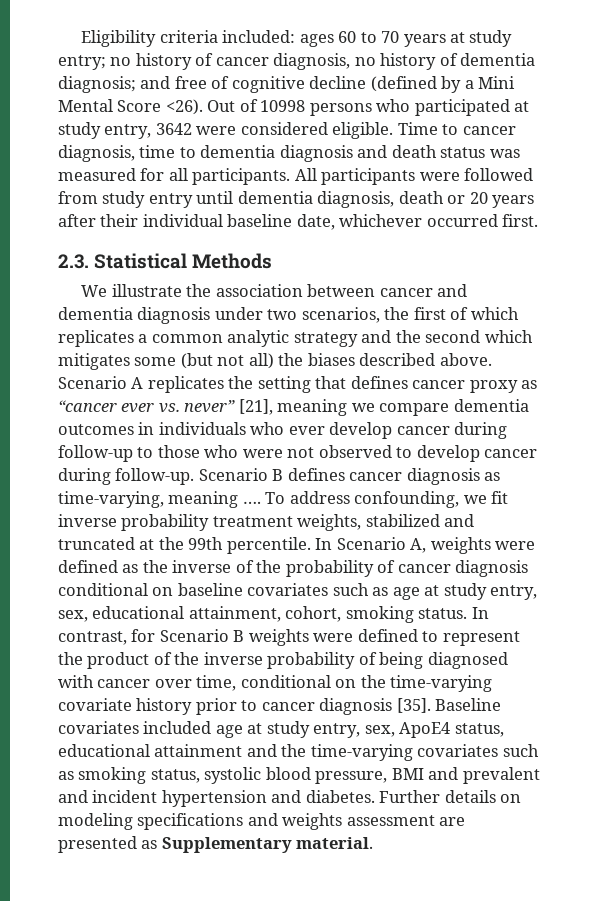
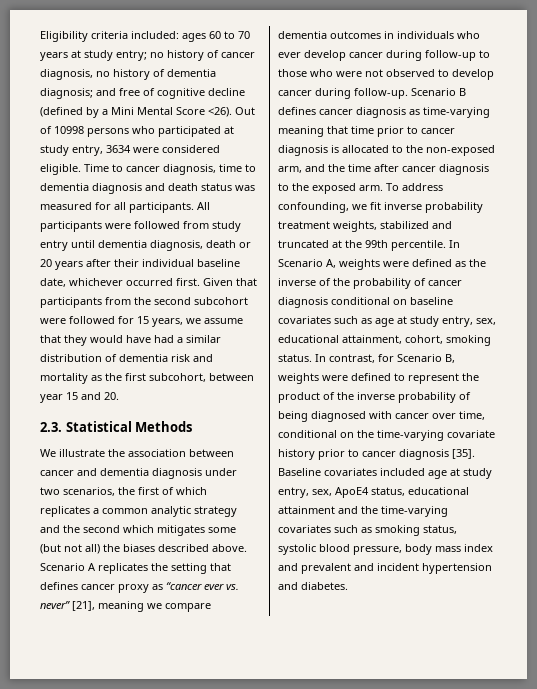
[155,123,192,135] 3642 -> [106,145,131,153] 3634
(539, 220) none -> [203,278,257,286] [40,297,248,308] [40,316,243,327] [40,335,221,346] [40,354,213,362] [40,373,254,384] [40,392,119,403] Given that participants from the second subcohort were followed for 15 years, we assume that they would have had a similar distribution of dementia risk and mortality as the first subcohort, between year 15 and 20.
[58,491,261,508] time-varying, meaning …. -> [423,107,490,118] [278,126,455,137] [278,145,495,156] [278,164,489,175] [278,183,383,194] time-varying meaning that time prior to cancer diagnosis is allocated to the non-exposed arm, and the time after cancer diagnosis to the exposed arm.
[233,630,245,642] B -> [445,354,455,363] B,
[391,768,424,780] BMI -> [405,544,493,555] body mass index
[379,790,522,803] [58,813,466,830] [58,836,374,853] Further details on modeling specifications and weights assessment are presented as Supplementary material. -> (348, 586) none

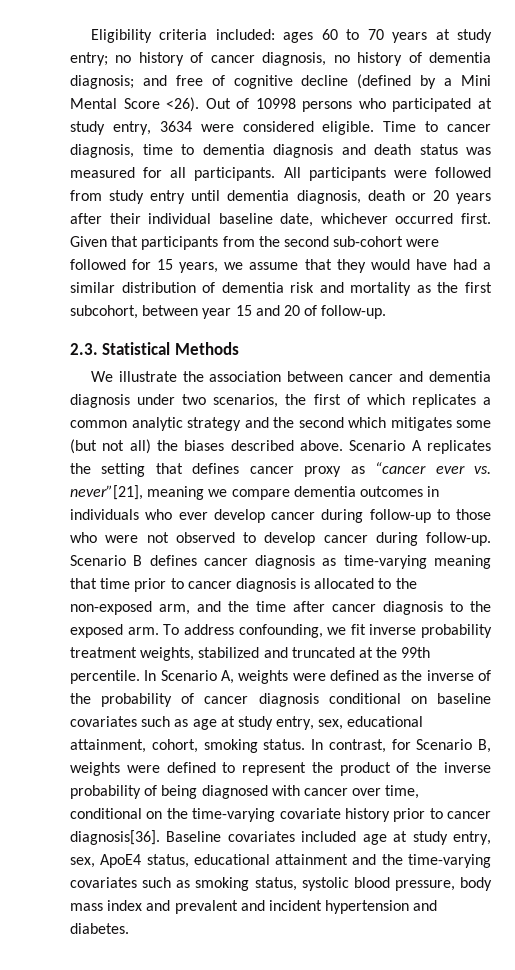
[194,297,248,305] subcohort -> [333,236,404,247] sub-cohort
[104,392,119,400] 20. -> [283,305,387,319] 20 of follow-up.
[40,601,95,611] never” [21], -> [70,485,143,500] never”[21],
[399,449,475,460] diagnosis [35]. -> [70,830,160,845] diagnosis[36].

